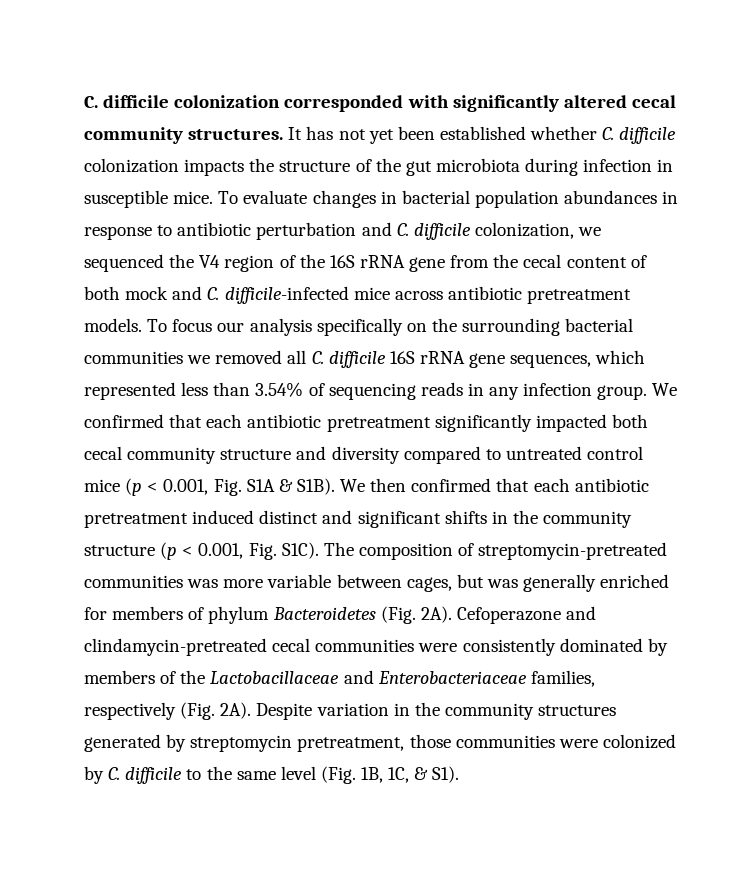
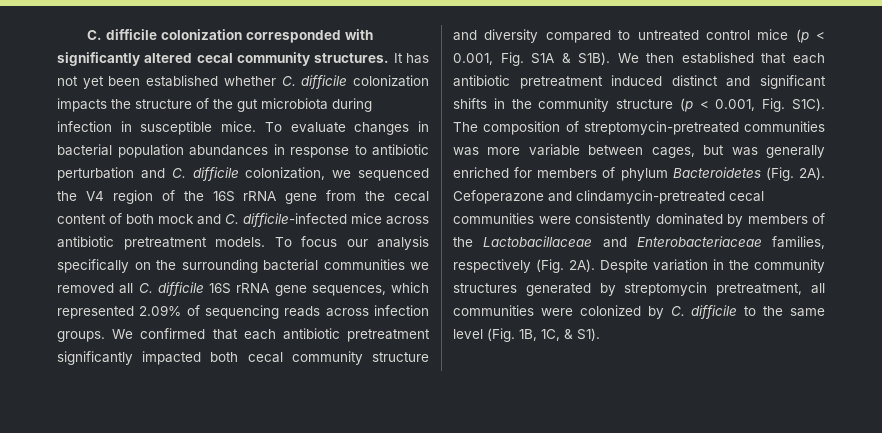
[181,382,648,400] less than 3.54% of sequencing reads in any infection group. -> [139,305,429,319] [57,331,105,342] 2.09% of sequencing reads across infection groups.
[411,478,492,492] confirmed -> [681,52,754,64] established
[409,734,451,748] those -> [811,283,825,294] all

